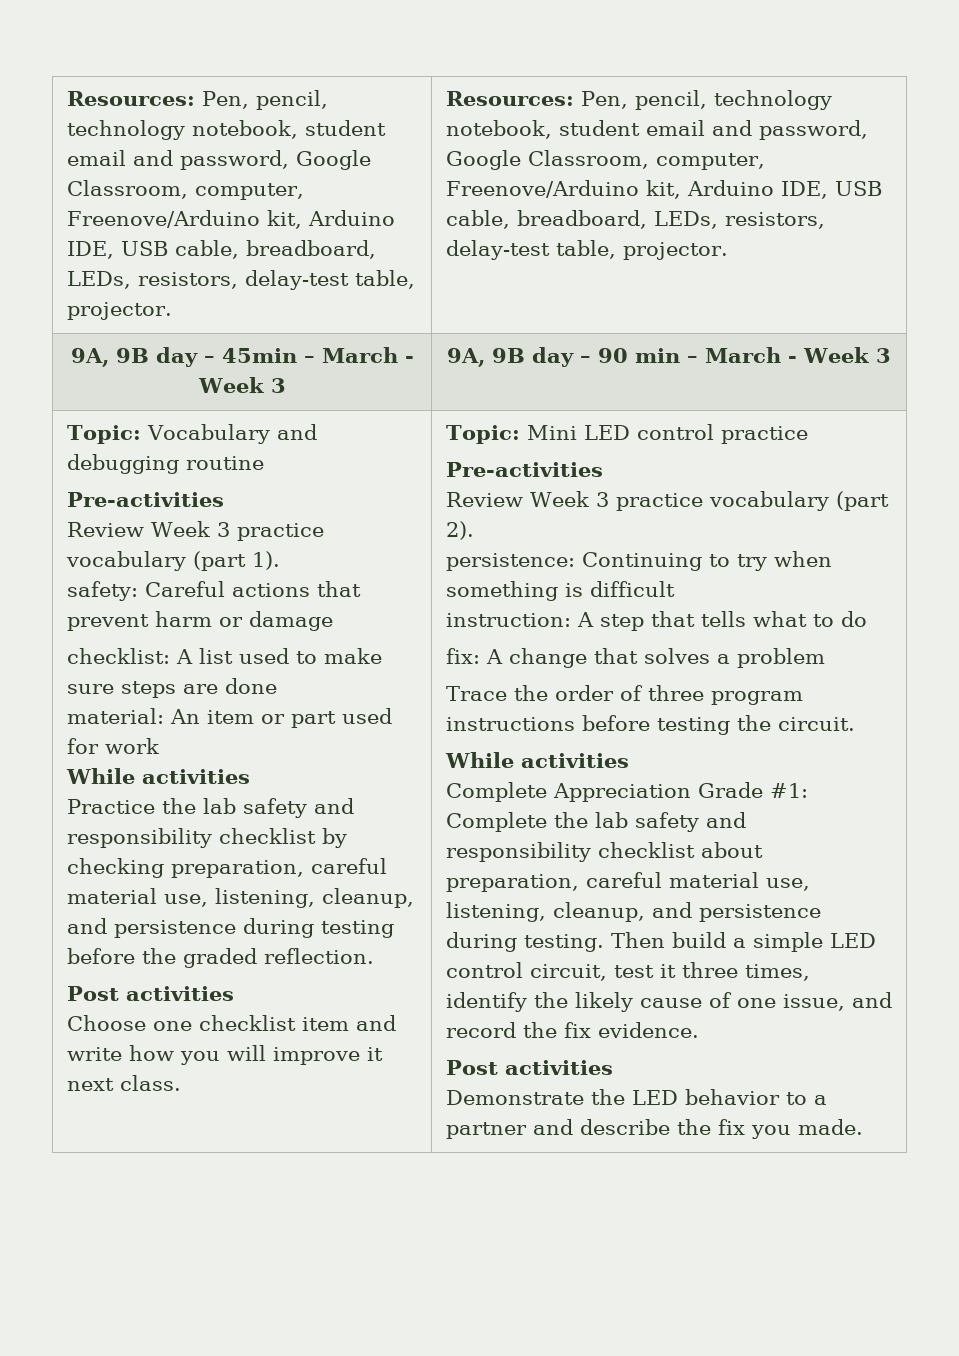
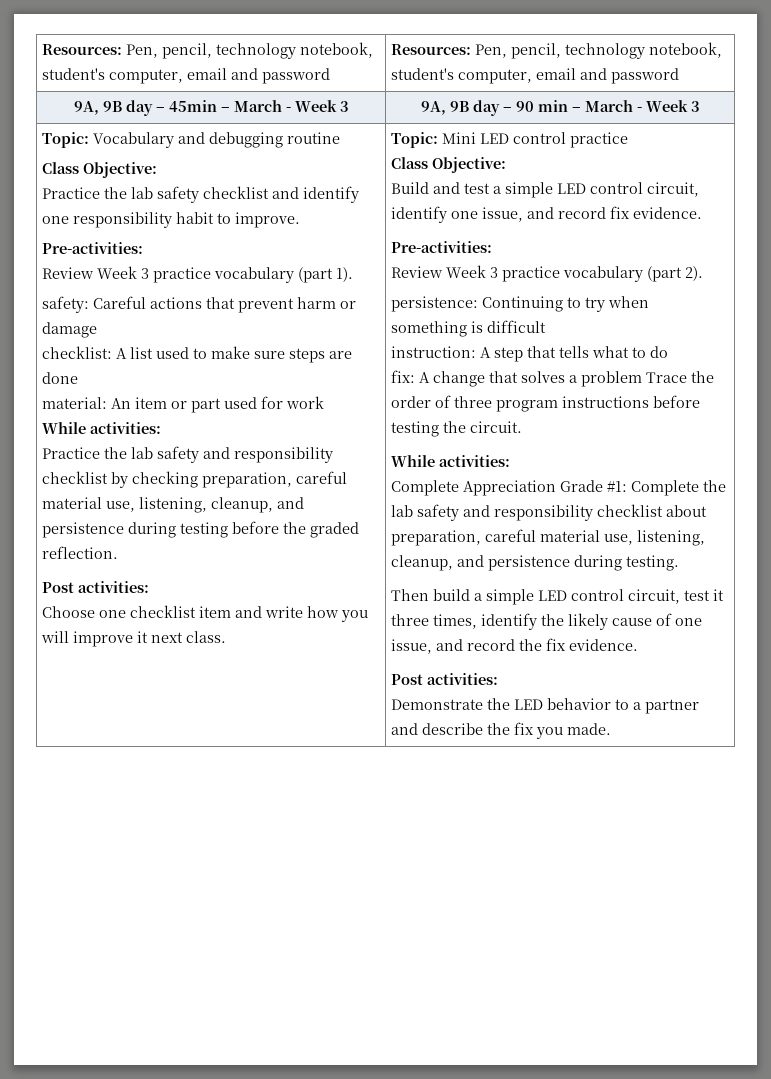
[66,90,328,110] [66,120,386,140] [66,150,371,170] [66,180,304,200] [66,210,395,229] [66,240,376,259] [66,270,415,290] [66,302,172,320] [445,90,832,110] [445,120,868,140] [445,150,765,170] [445,180,882,199] [445,210,825,229] [445,240,728,260] Resources: Pen, pencil, technology notebook, student email and password, Google Classroom, computer, Freenove/Arduino kit, Arduino IDE, USB cable, breadboard, LEDs, resistors, delay-test table, projector. | Resources: Pen, pencil, technology notebook, student email and password, Google Classroom, computer, Freenove/Arduino kit, Arduino IDE, USB cable, breadboard, LEDs, resistors, delay-test table, projector. -> [42,42,374,59] [42,68,331,84] [391,42,723,59] [391,68,680,84] Resources: Pen, pencil, technology notebook, student's computer, email and password | Resources: Pen, pencil, technology notebook, student's computer, email and password
[66,492,224,507] Pre-activities -> [42,162,158,178] [42,186,360,203] [42,212,301,228] [42,242,144,254] Class Objective: // Practice the lab safety checklist and identify one responsibility habit to improve. // Pre-activities:
[141,769,250,784] activities -> [90,422,162,434] activities:
[125,986,234,1001] activities -> [78,581,150,593] activities:
[445,462,603,477] Pre-activities -> [391,157,507,173] [391,182,700,198] [391,206,703,223] [391,241,493,253] Class Objective: // Build and test a simple LED control circuit, identify one issue, and record fix evidence. // Pre-activities:
(825, 658) // -> (643, 379) none
[520,753,629,768] activities -> [439,455,511,467] activities:
(604, 943) none -> (680, 563) //
[504,1060,613,1075] activities -> [427,673,499,685] activities:

